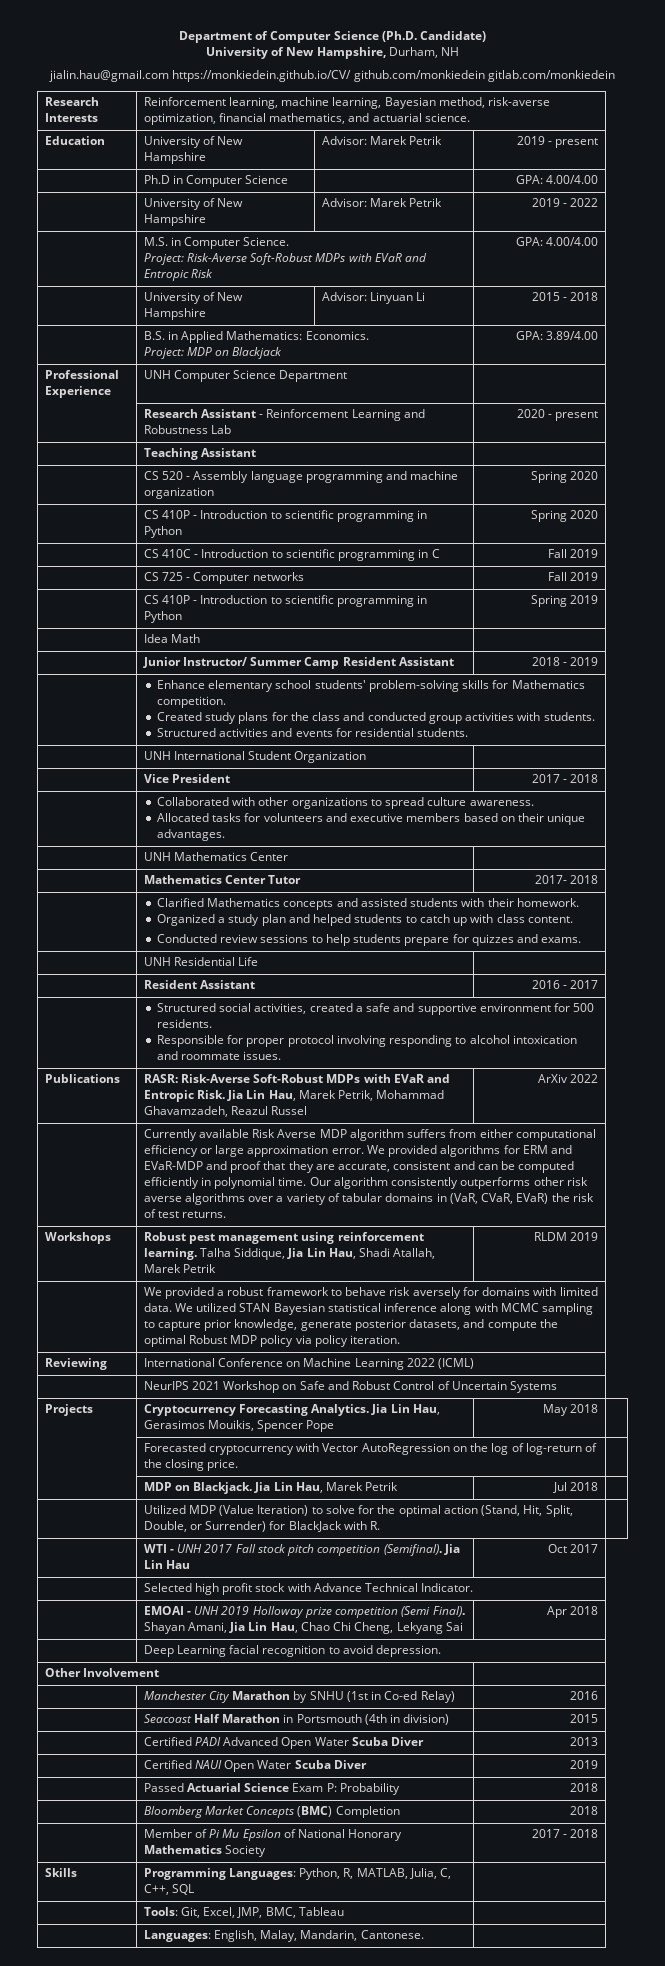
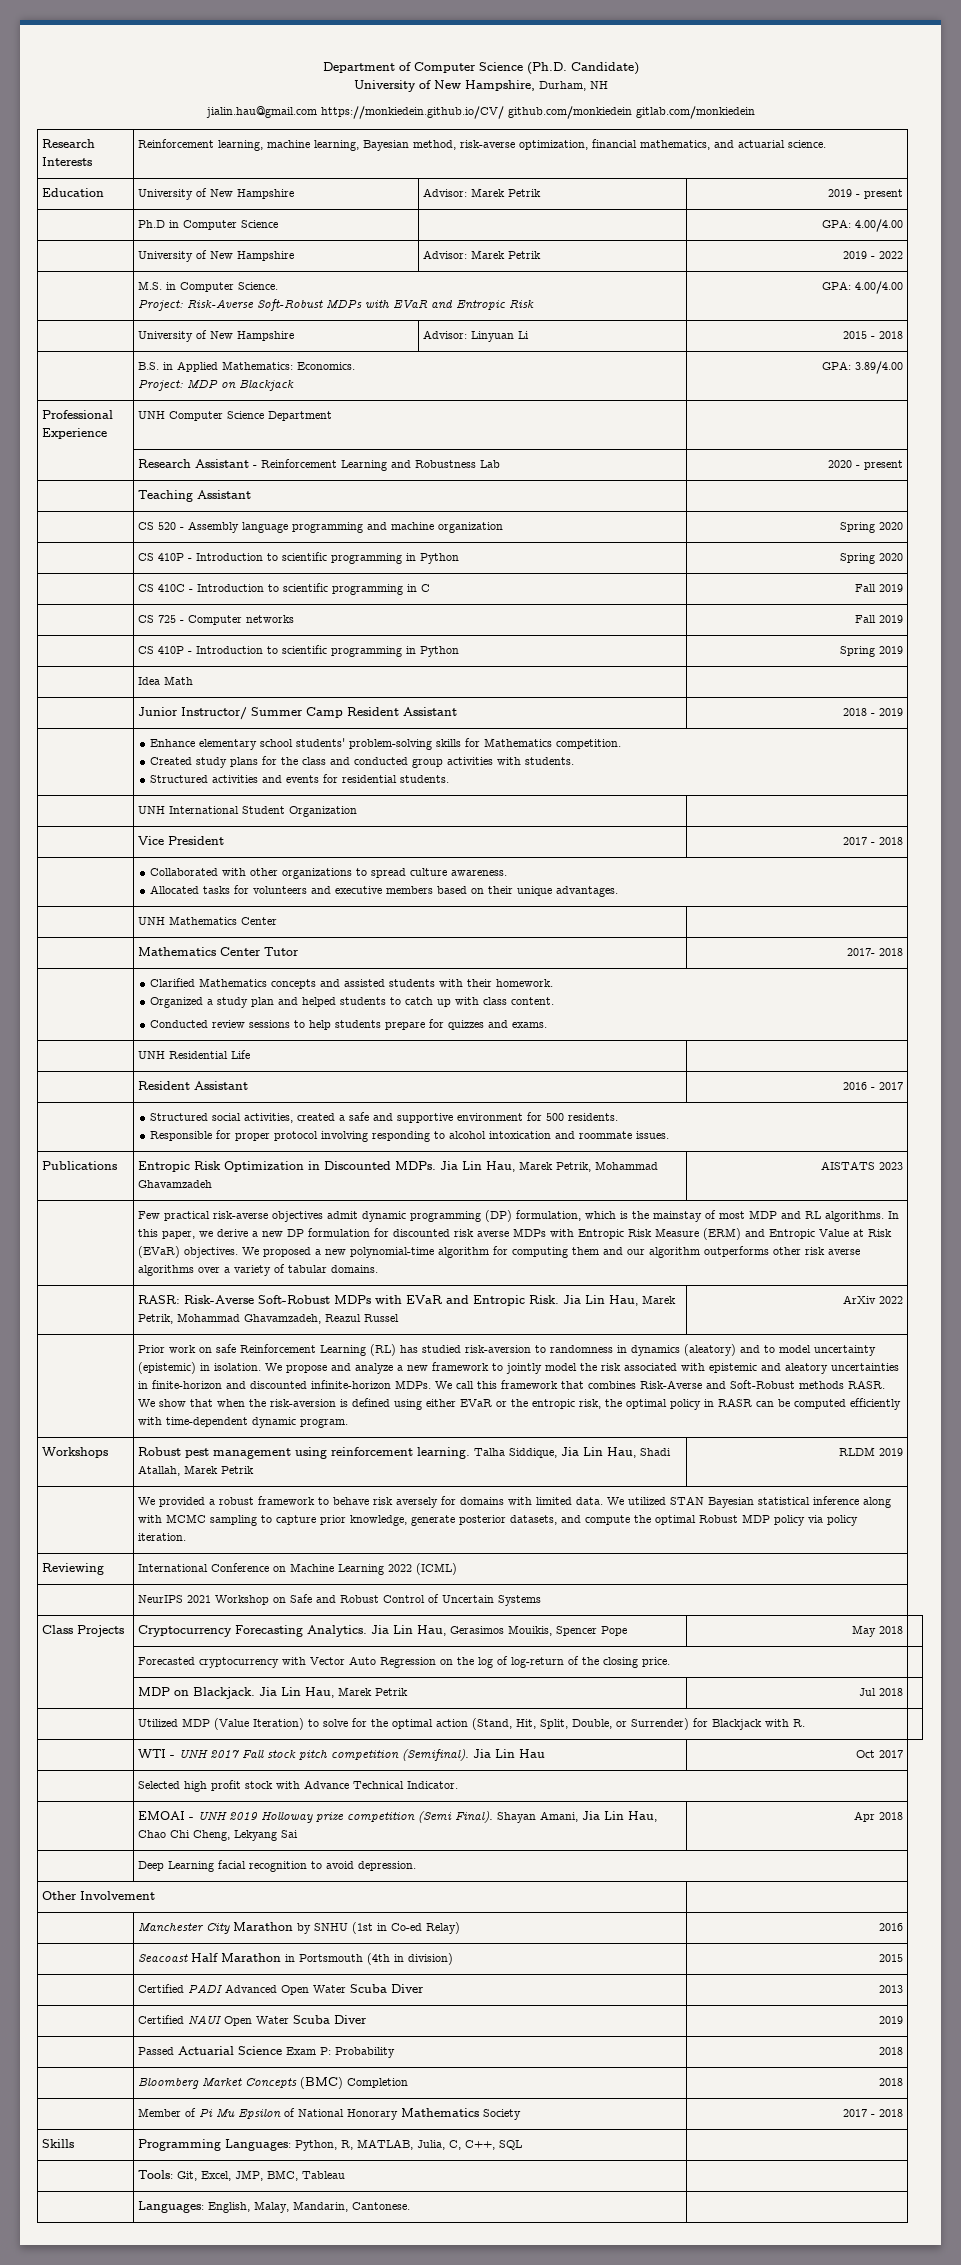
(120, 1078) none -> [137,1161,658,1172] [137,1180,212,1188] [821,1161,904,1170] [137,1210,899,1222] [137,1228,892,1240] [137,1246,860,1258] [137,1264,378,1276] | Entropic Risk Optimization in Discounted MDPs. Jia Lin Hau, Marek Petrik, Mohammad Ghavamzadeh | AISTATS 2023 // | Few practical risk-averse objectives admit dynamic programming (DP) formulation, which is the mainstay of most MDP and RL algorithms. In this paper, we derive a new DP formulation for discounted risk averse MDPs with Entropic Risk Measure (ERM) and Entropic Value at Risk (EVaR) objectives. We proposed a new polynomial-time algorithm for computing them and our algorithm outperforms other risk averse algorithms over a variety of tabular domains. //
[143,1129,596,1141] [143,1145,573,1157] [143,1161,575,1173] [143,1177,588,1189] [143,1193,594,1205] [143,1209,227,1218] Currently available Risk Averse MDP algorithm suffers from either computational efficiency or large approximation error. We provided algorithms for ERM and EVaR-MDP and proof that they are accurate, consistent and can be computed efficiently in polynomial time. Our algorithm consistently outperforms other risk averse algorithms over a variety of tabular domains in (VaR, CVaR, EVaR) the risk of test returns. -> [137,1344,876,1356] [137,1362,899,1374] [137,1380,885,1389] [137,1398,901,1410] [137,1417,348,1428] Prior work on safe Reinforcement Learning (RL) has studied risk-aversion to randomness in dynamics (aleatory) and to model uncertainty (epistemic) in isolation. We propose and analyze a new framework to jointly model the risk associated with epistemic and aleatory uncertainties in finite-horizon and discounted infinite-horizon MDPs. We call this framework that combines Risk-Averse and Soft-Robust methods RASR. We show that when the risk-aversion is defined using either EVaR or the entropic risk, the optimal policy in RASR can be computed efficiently with time-dependent dynamic program.
(558, 1387) none -> [41,1625,73,1634] Class
[361,1443,450,1455] AutoRegression -> [348,1656,436,1668] Auto Regression
[288,1521,342,1532] BlackJack -> [711,1719,762,1730] Blackjack

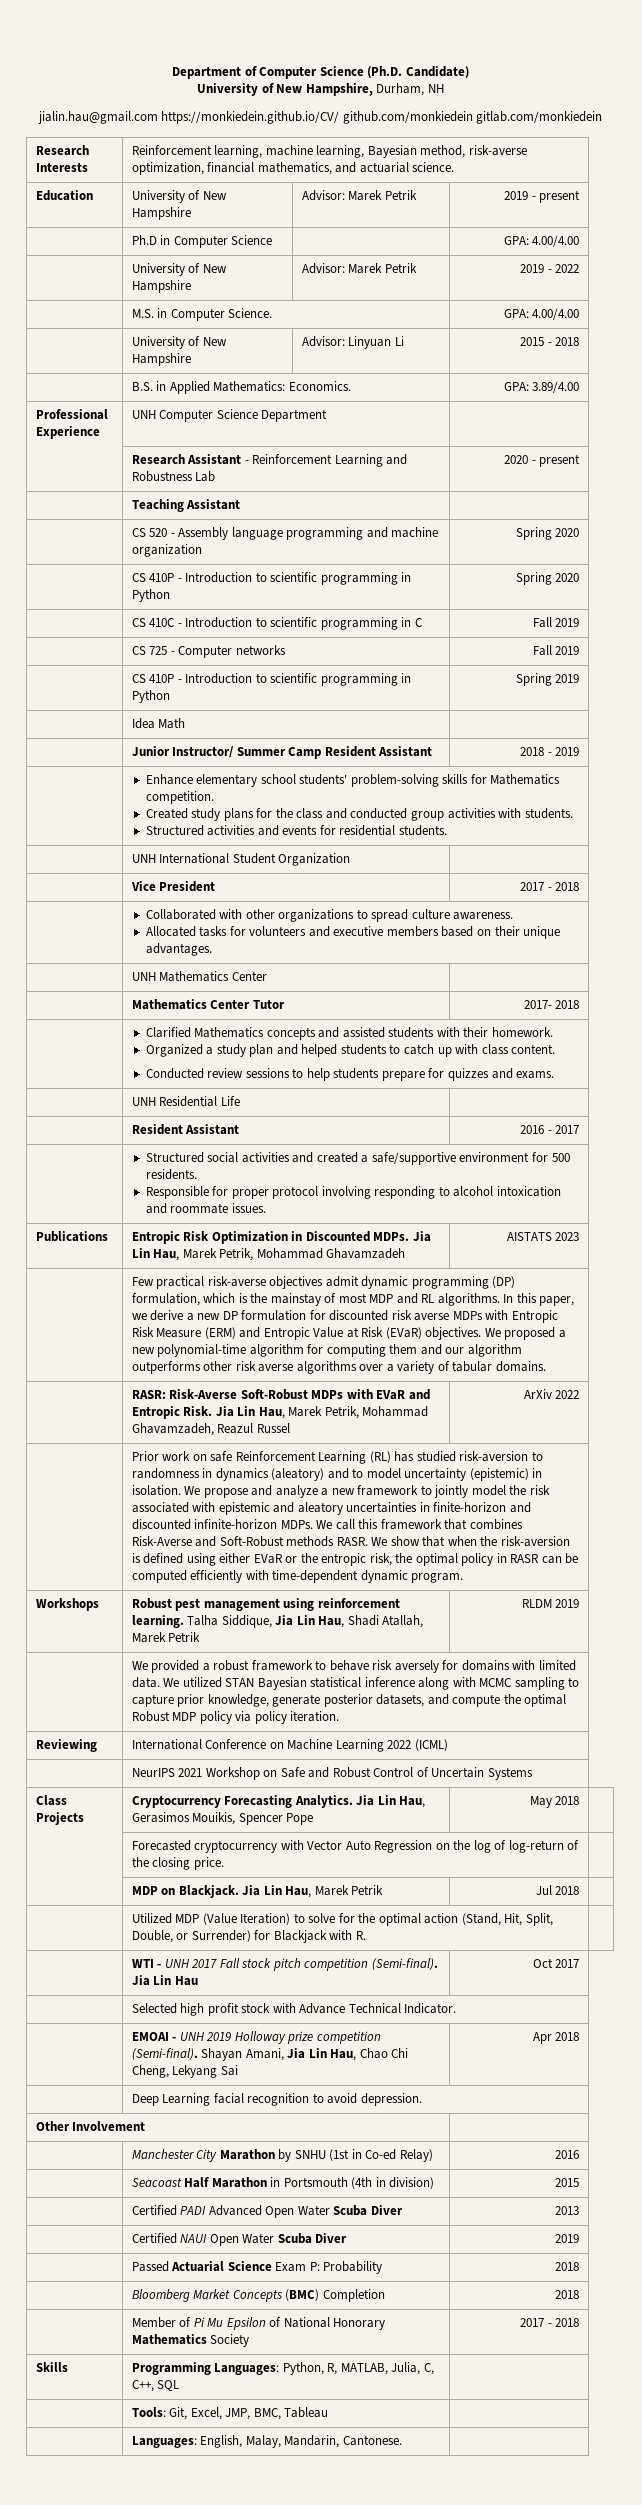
[137,299,534,311] // Project: Risk-Averse Soft-Robust MDPs with EVaR and Entropic Risk -> (273, 313) none
[137,380,294,391] // Project: MDP on Blackjack -> (351, 386) none
[244,1112,454,1123] activities, created a safe and supportive -> [241,1152,456,1165] activities and created a safe/supportive
[401,1749,469,1761] (Semifinal). -> [371,1958,438,1970] (Semi-final).
[417,1811,493,1823] (Semi Final). -> [131,2048,198,2060] (Semi-final).

